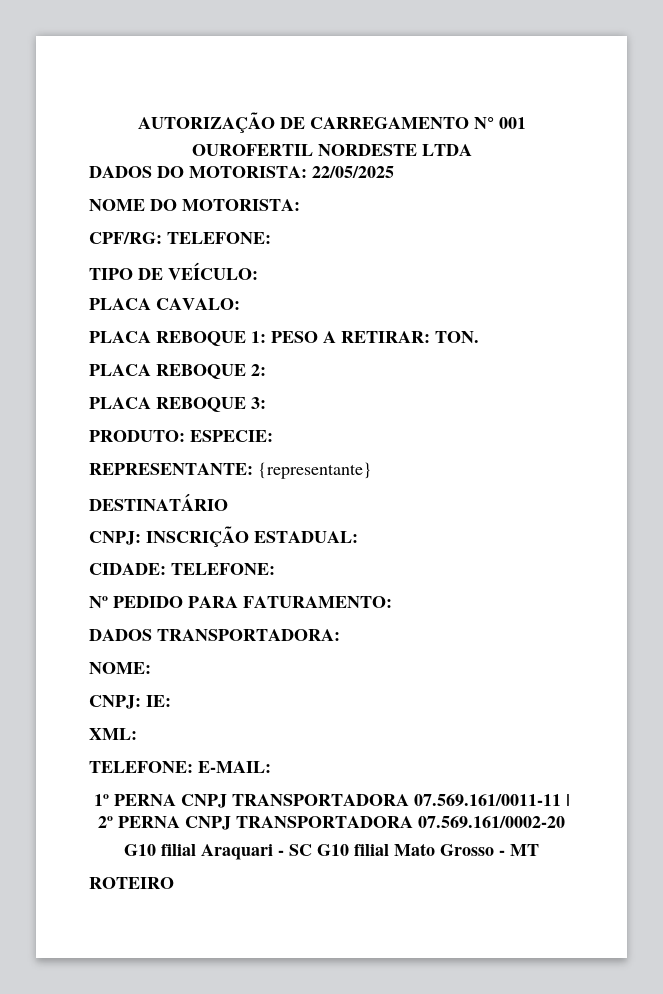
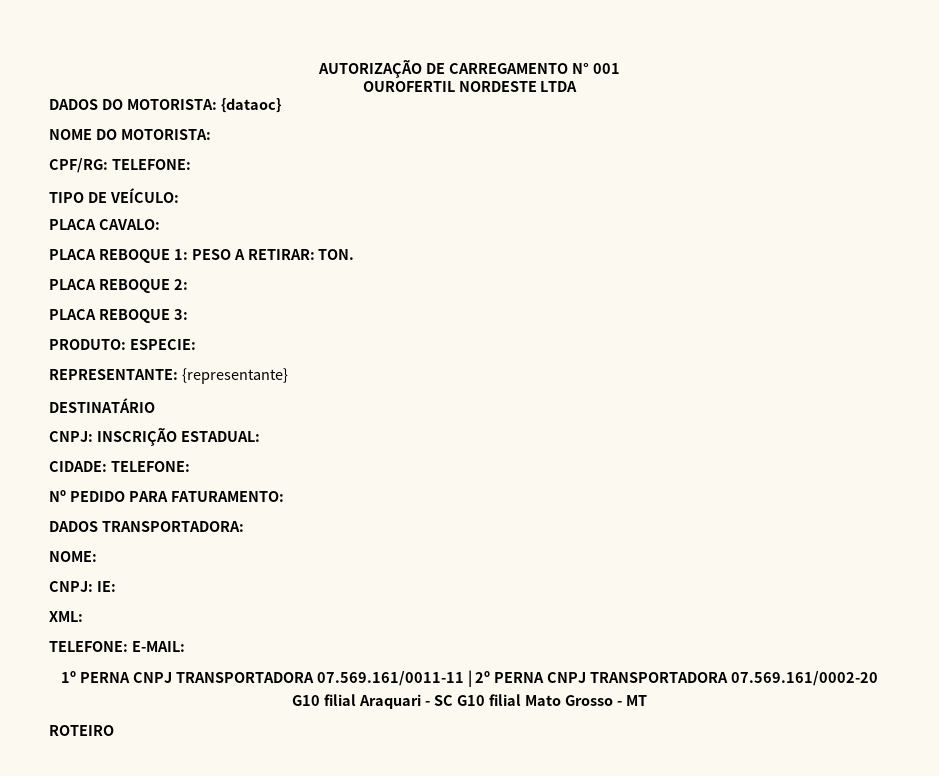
[312,166,394,178] 22/05/2025 -> [220,98,281,113] {dataoc}

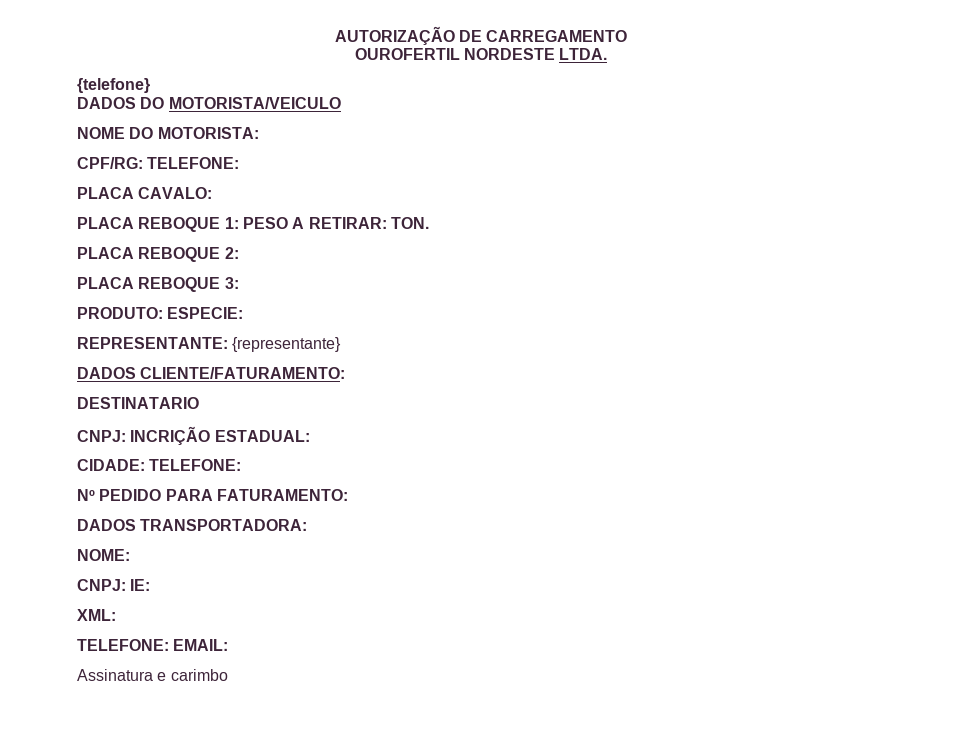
[571,62,620,74] N° 001 -> (628, 36) none
[540,81,578,92] LTDA -> [559,48,608,60] [77,78,150,93] LTDA. // {telefone}
[126,98,281,113] MOTORISTA: {dataoc} -> [168,97,341,109] MOTORISTA/VEICULO
[49,188,179,203] // TIPO DE VEÍCULO: -> (240, 163) none
[49,398,155,413] [49,428,177,446] DESTINATÁRIO // CNPJ: INSCRIÇÃO -> [77,367,346,379] [77,397,199,409] [77,426,211,445] DADOS CLIENTE/FATURAMENTO: // DESTINATARIO // CNPJ: INCRIÇÃO
[131,641,185,652] [60,670,879,687] [292,694,647,709] [49,725,114,736] E-MAIL: // 1º PERNA CNPJ TRANSPORTADORA 07.569.161/0011-11 | 2º PERNA CNPJ TRANSPORTADORA 07.569.161/0002-20 // G10 filial Araquari - SC G10 filial Mato Grosso - MT // ROTEIRO -> [173,639,229,651] [77,669,228,681] EMAIL: // Assinatura e carimbo

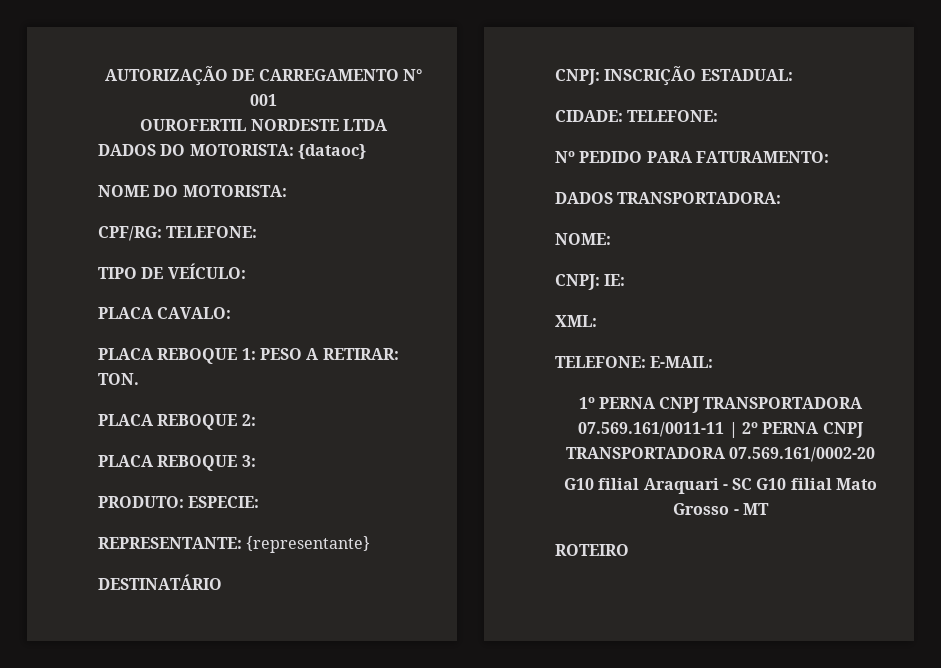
(628, 36) none -> [402,69,422,81] [250,94,277,106] N° 001
[559,48,608,60] [77,78,150,93] LTDA. // {telefone} -> [342,119,388,131] LTDA
[168,97,341,109] MOTORISTA/VEICULO -> [189,144,366,160] MOTORISTA: {dataoc}
(240, 163) none -> [98,263,246,279] // TIPO DE VEÍCULO:
[77,367,346,379] [77,397,199,409] [77,426,211,445] DADOS CLIENTE/FATURAMENTO: // DESTINATARIO // CNPJ: INCRIÇÃO -> [98,574,222,590] [555,66,697,86] DESTINATÁRIO // CNPJ: INSCRIÇÃO
[173,639,229,651] [77,669,228,681] EMAIL: // Assinatura e carimbo -> [650,356,714,368] [578,397,864,413] [578,422,863,438] [565,447,876,462] [563,478,878,494] [673,503,769,515] [555,544,629,556] E-MAIL: // 1º PERNA CNPJ TRANSPORTADORA 07.569.161/0011-11 | 2º PERNA CNPJ TRANSPORTADORA 07.569.161/0002-20 // G10 filial Araquari - SC G10 filial Mato Grosso - MT // ROTEIRO

